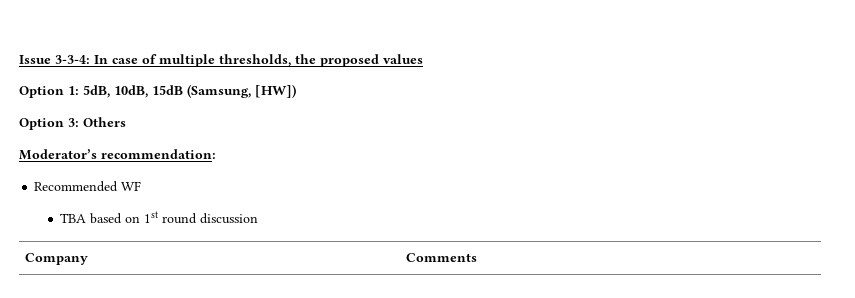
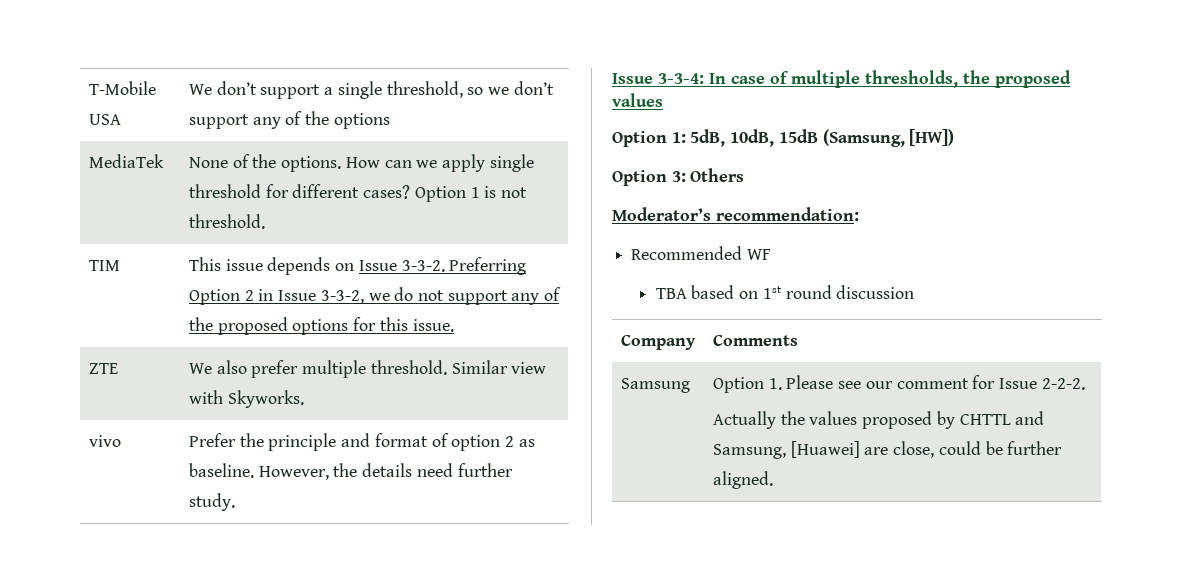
(19, 59) none -> [88,81,156,95] [88,114,121,125] [188,81,554,99] [188,111,390,129] [88,154,164,168] [188,154,534,172] [188,184,528,202] [188,214,265,229] [88,260,120,271] [188,257,527,275] [188,287,562,305] [188,317,454,335] [88,363,118,374] [188,360,547,378] [188,390,304,408] [88,435,121,447] [188,433,535,451] [188,463,513,480] [188,493,235,511] T-Mobile USA | We don’t support a single threshold, so we don’t support any of the options // MediaTek | None of the options. How can we apply single threshold for different cases? Option 1 is not threshold. // TIM | This issue depends on Issue 3-3-2. Preferring Option 2 in Issue 3-3-2, we do not support any of the proposed options for this issue. // ZTE | We also prefer multiple threshold. Similar view with Skyworks. // vivo | Prefer the principle and format of option 2 as baseline. However, the details need further study. //
(478, 257) none -> [620,378,690,393] [712,375,1085,393] [712,411,1045,429] [712,441,1063,459] [712,471,773,489] // Samsung | Option 1. Please see our comment for Issue 2-2-2. // Actually the values proposed by CHTTL and Samsung, [Huawei] are close, could be further aligned.

